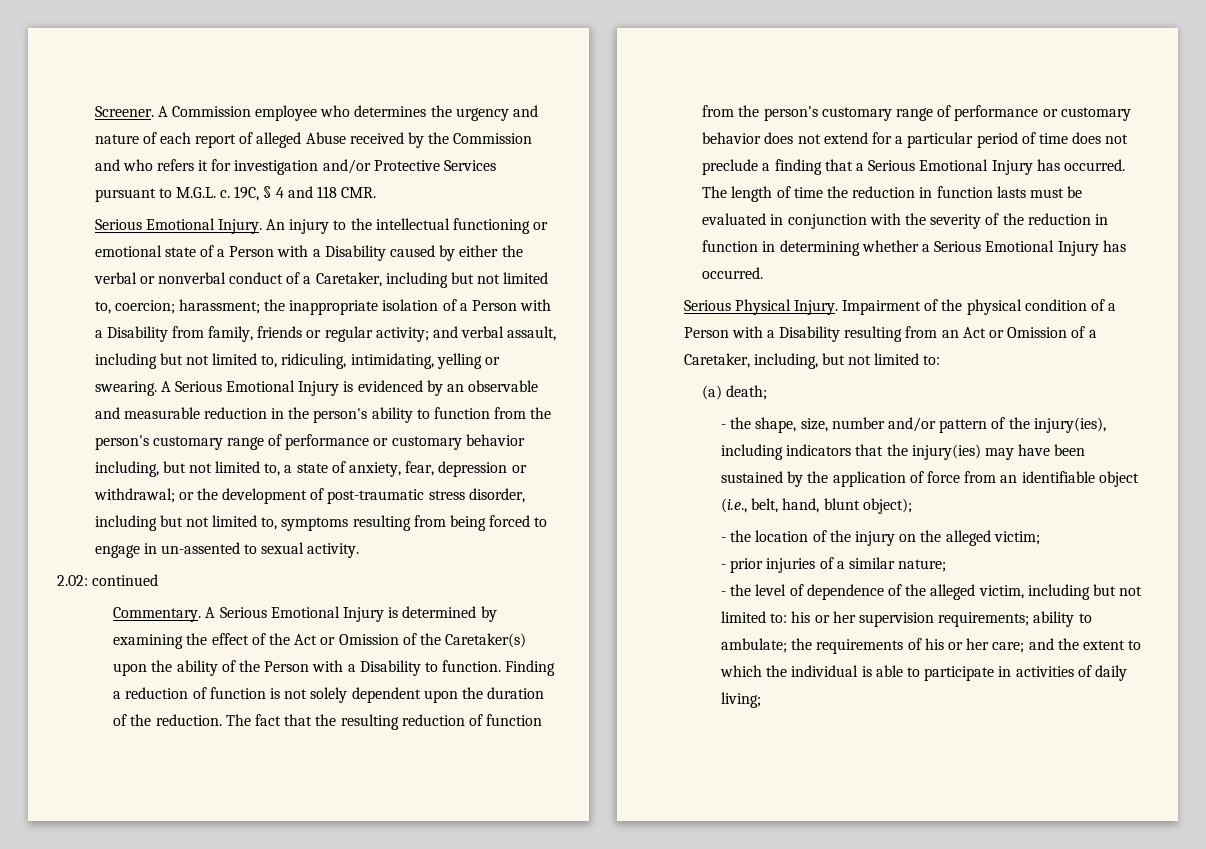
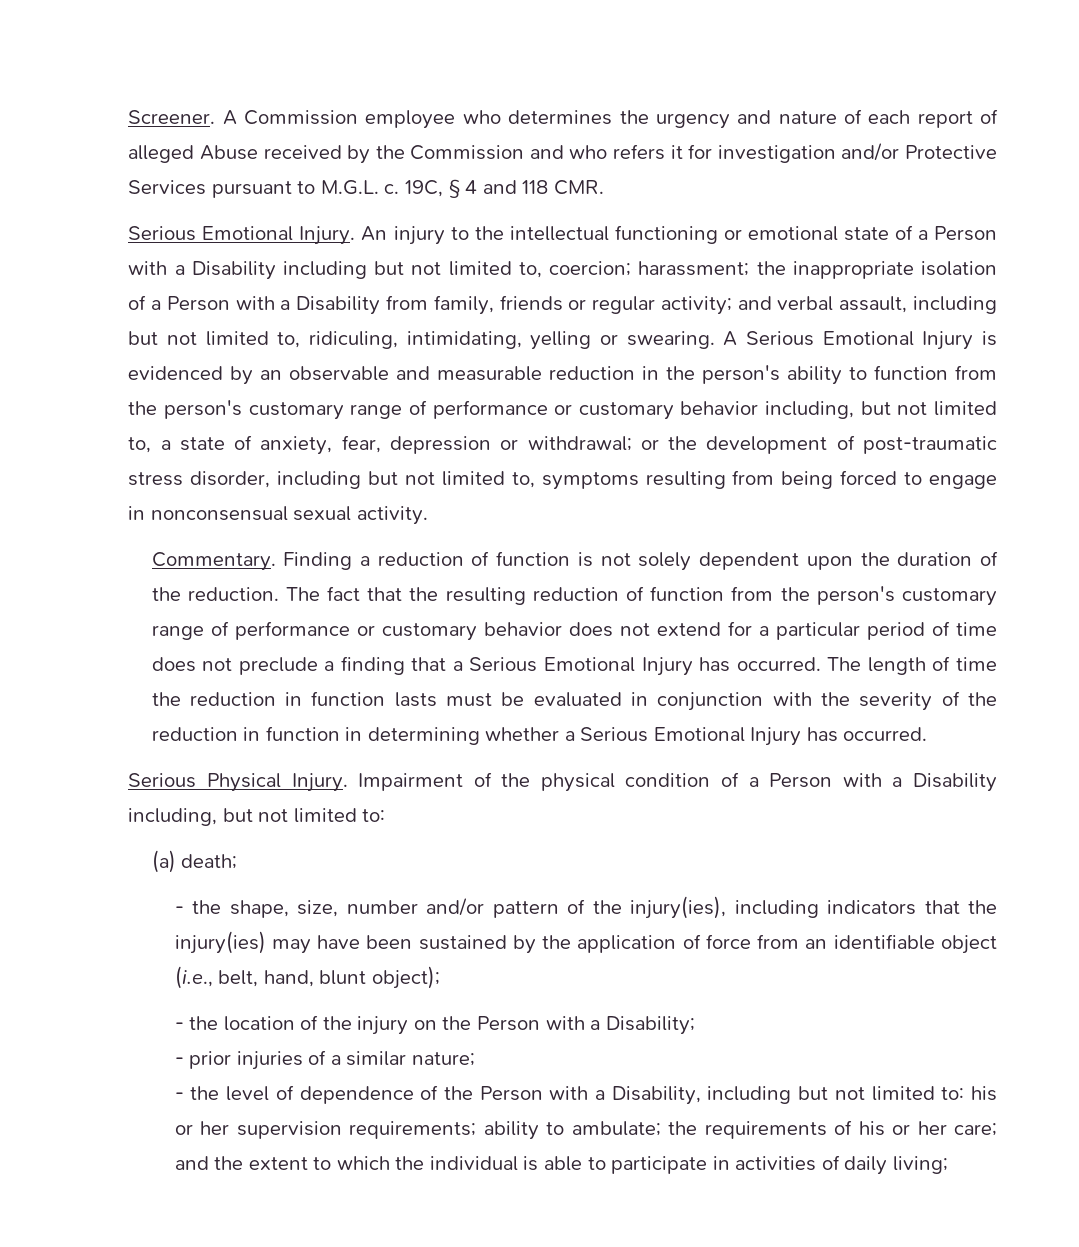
[390,245,523,261] [93,272,382,287] caused by either the verbal or nonverbal conduct of a Caretaker, -> (276, 270) none
[160,542,258,554] un-assented to -> [150,506,288,521] nonconsensual
[57,574,159,586] // 2.02: continued -> (428, 515) none
[205,606,497,622] [113,633,527,649] [113,660,502,676] A Serious Emotional Injury is determined by examining the effect of the Act or Omission of the Caretaker(s) upon the ability of the Person with a Disability to function. -> (276, 561) none
[844,326,1097,342] [683,353,750,368] resulting from an Act or Omission of a Caretaker, -> (998, 782) none
[945,530,1040,546] alleged victim; -> [476,1016,695,1035] Person with a Disability;
[930,584,1024,600] alleged victim, -> [479,1086,701,1105] Person with a Disability,

